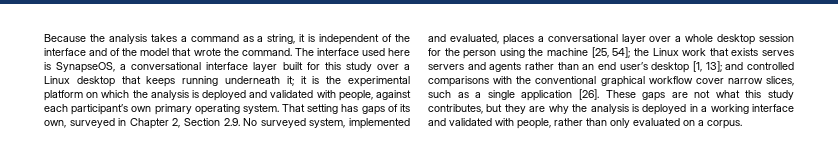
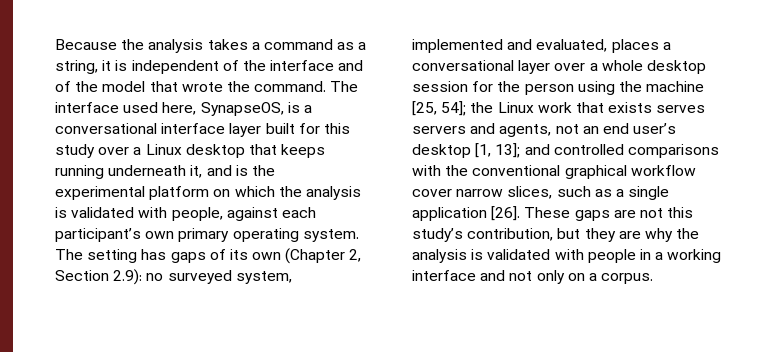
[387,48,410,56] [44,62,116,73] here is SynapseOS, -> [162,102,300,116] here, SynapseOS, is
[286,76,307,86] it; it -> [190,165,232,178] it, and
[202,90,268,101] deployed and -> (67, 212) none
[282,104,306,112] That -> [55,249,83,260] The
[44,118,258,129] own, surveyed in Chapter 2, Section 2.9. No -> [252,248,362,264] [55,269,164,285] own (Chapter 2, Section 2.9): no
[489,62,579,72] agents rather than -> [499,124,579,137] agents, not
[715,90,794,100] [428,104,483,114] what this study contributes, -> [667,207,694,218] [412,228,554,242] this study’s contribution,
[642,104,687,115] deployed -> [487,249,636,263] validated with people
[449,118,680,129] validated with people, rather than only evaluated -> [509,270,565,284] not only

